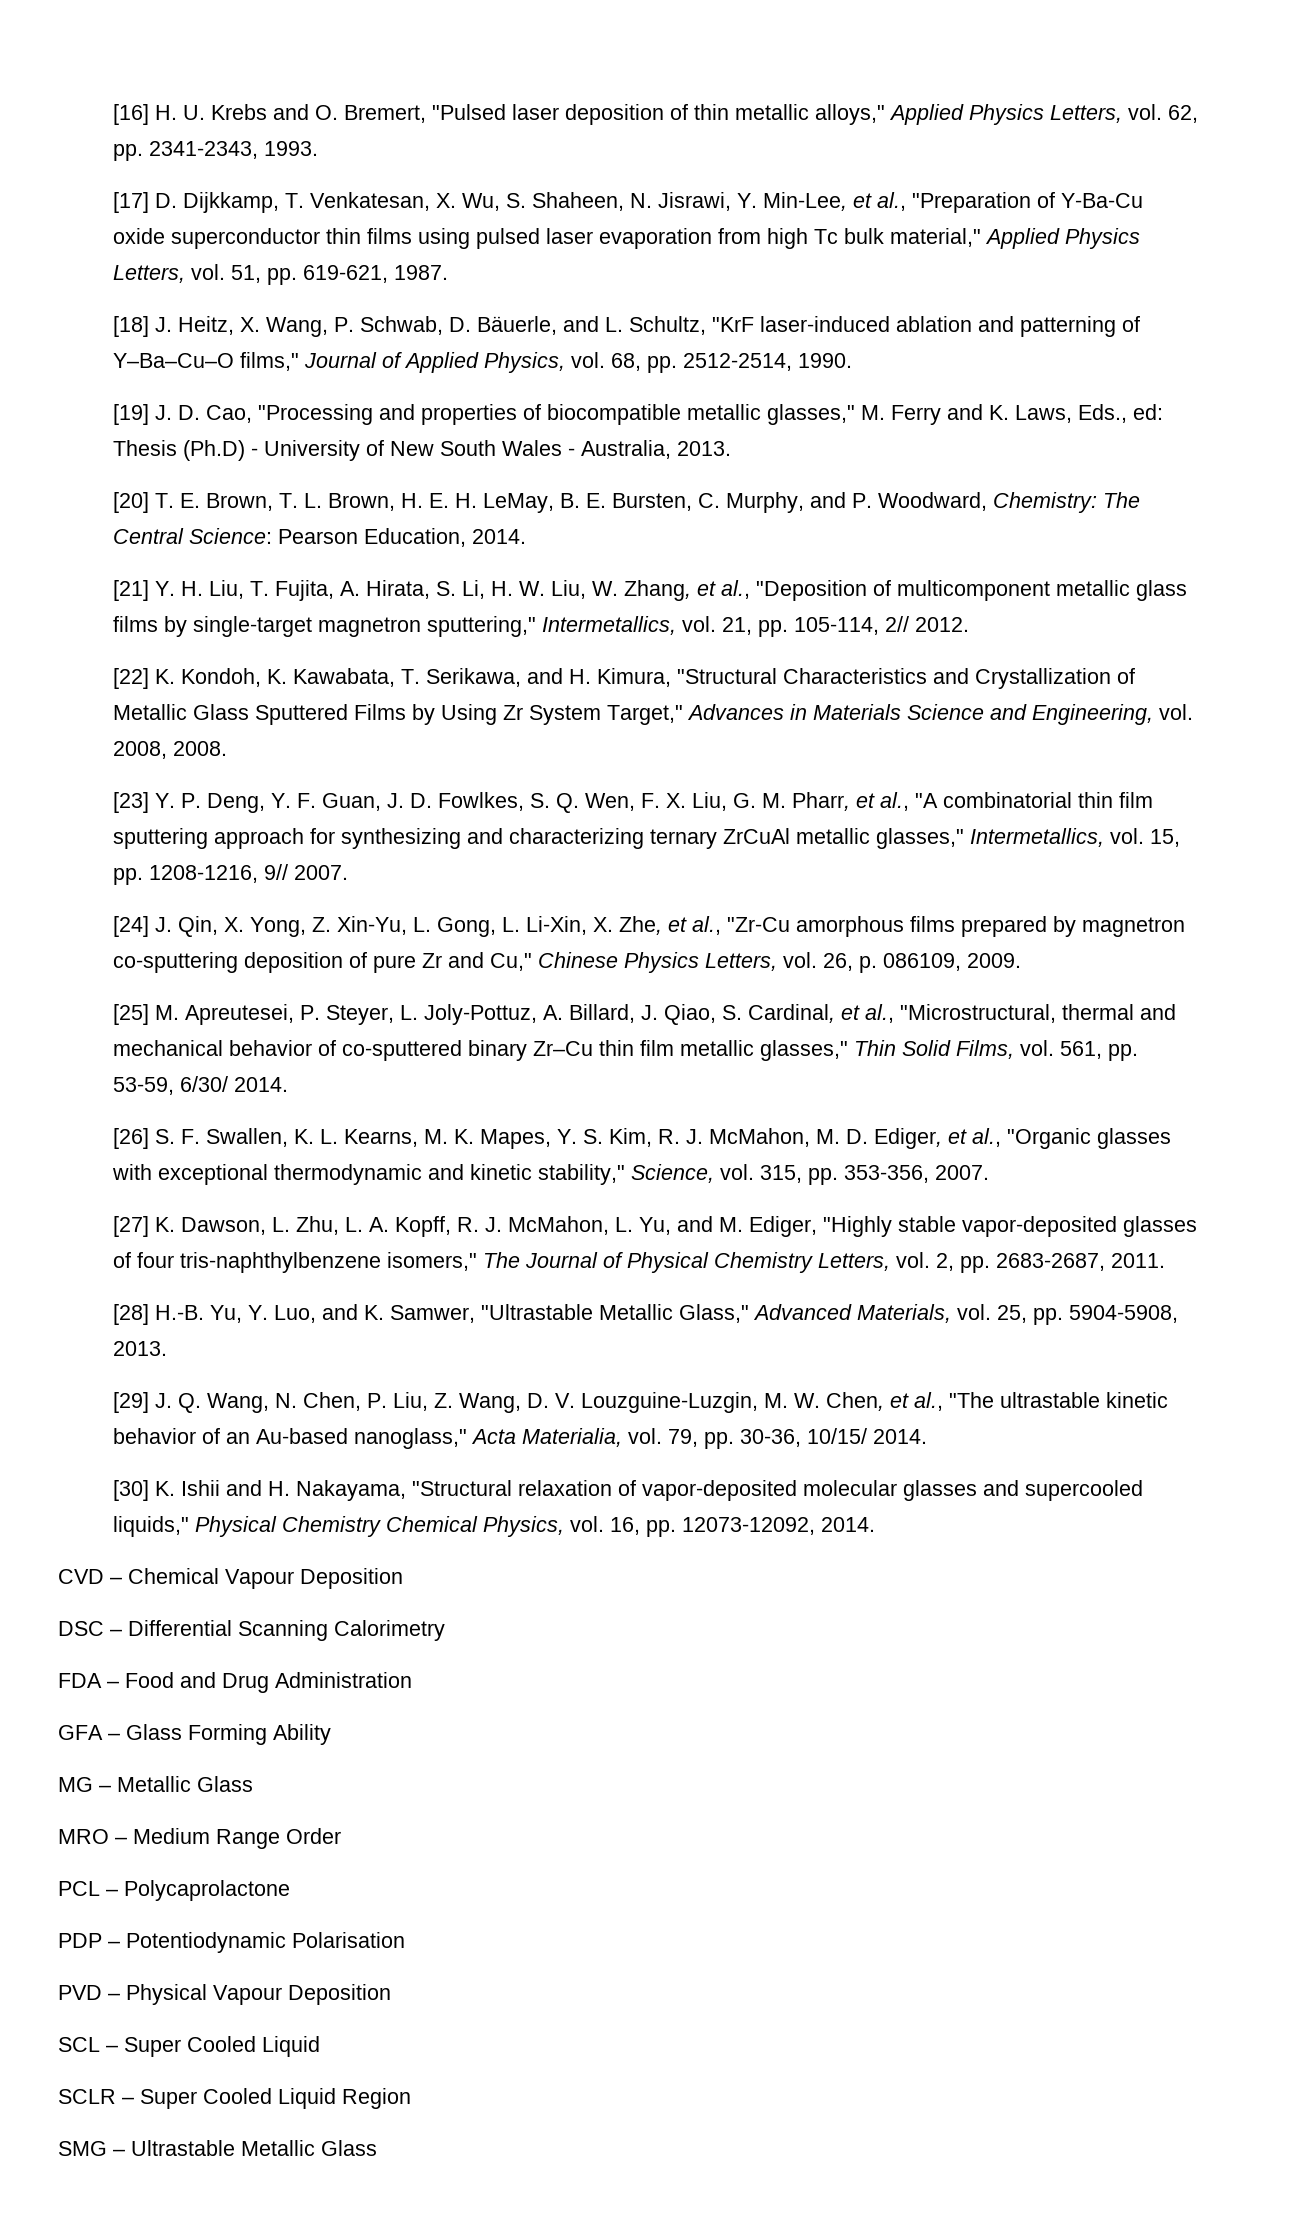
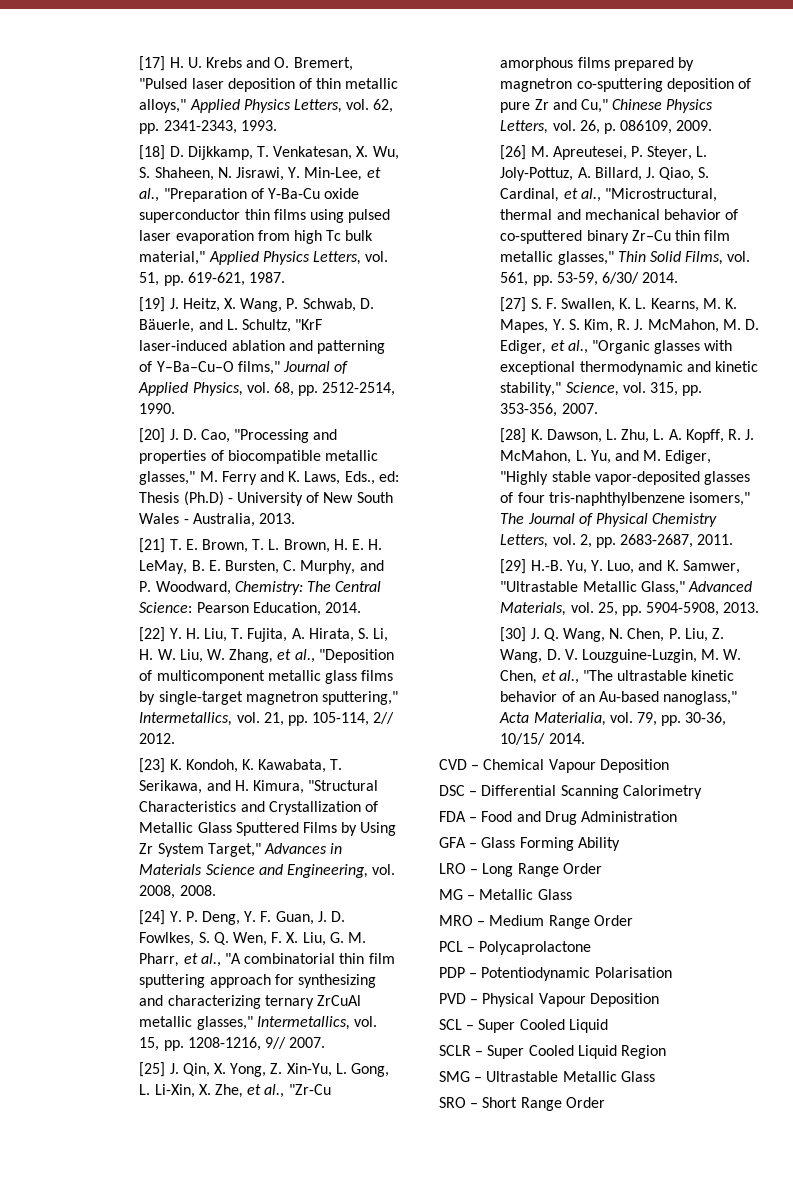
[112,104,149,125] [16] -> [139,56,166,71] [17]
[112,192,149,213] [17] -> [139,145,166,160] [18]
[112,316,149,337] [18] -> [139,297,166,312] [19]
[112,404,149,425] [19] -> [139,428,166,443] [20]
[112,492,149,513] [20] -> [139,538,166,553] [21]
[112,580,149,601] [21] -> [139,627,166,642] [22]
[112,668,149,689] [22] -> [139,758,166,773] [23]
[112,792,149,813] [23] -> [139,910,166,925] [24]
[112,916,149,937] [24] -> [139,1062,166,1077] [25]
[112,1004,149,1025] [25] -> [500,145,527,160] [26]
[112,1128,149,1149] [26] -> [500,297,527,312] [27]
[112,1216,149,1237] [27] -> [500,428,527,443] [28]
[112,1304,149,1325] [28] -> [500,559,527,574] [29]
[112,1392,149,1413] [29] -> [500,627,527,642] [30]
[112,1480,1143,1501] [112,1516,875,1537] // [30] K. Ishii and H. Nakayama, "Structural relaxation of vapor-deposited molecular glasses and supercooled liquids," Physical Chemistry Chemical Physics, vol. 16, pp. 12073-12092, 2014. -> (585, 738) none
(331, 1734) none -> [439,863,602,877] // LRO – Long Range Order
(377, 2148) none -> [439,1097,605,1111] // SRO – Short Range Order

